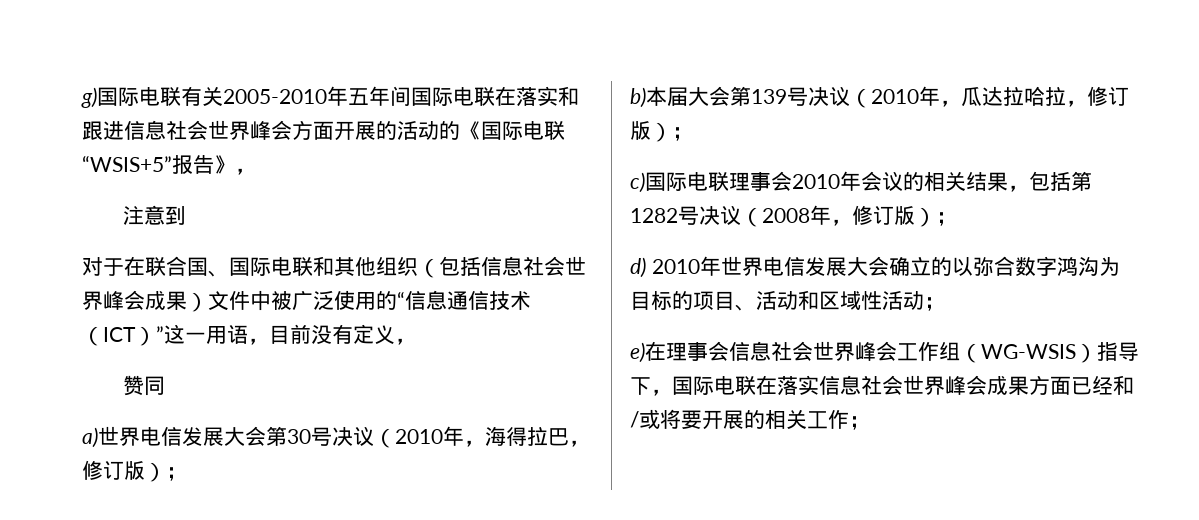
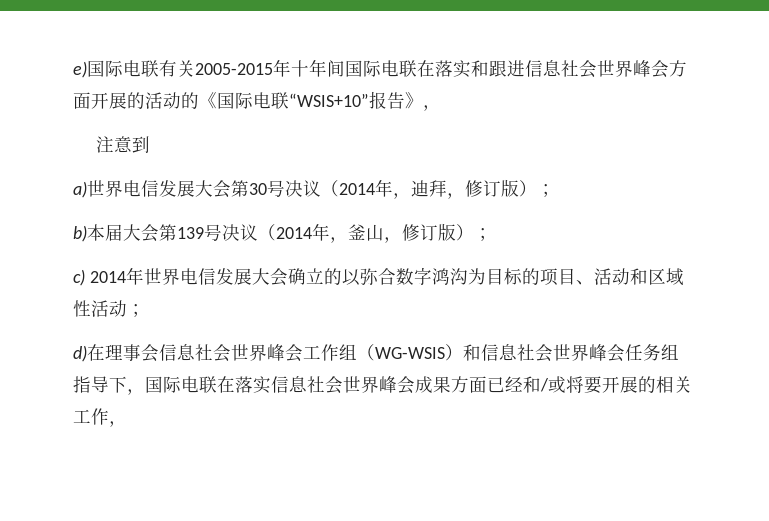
[81,87,97,108] g) -> [73,61,87,78] e)
[223,86,369,106] 2005-2010年五 -> [195,59,309,77] 2005-2015年十
[82,155,172,172] “WSIS+5” -> [289,93,369,107] “WSIS+10”
[82,256,586,278] [82,290,531,312] [82,324,416,346] [122,375,165,396] // 对于在联合国、国际电联和其他组织（包括信息社会世界峰会成果）文件中被广泛使用的“信息通信技术（ICT）”这一用语，目前没有定义， // 赞同 -> (151, 144) none
[395,426,569,447] 2010年，海得拉巴 -> [339,179,447,199] 2014年，迪拜
[871,86,1066,107] 2010年，瓜达拉哈拉 -> [276,223,384,243] 2014年，釜山
[645,171,1092,192] [630,205,957,227] [630,257,700,278] 国际电联理事会2010年会议的相关结果，包括第1282号决议（2008年，修订版）； // d) 2010 -> [89,271,126,283] 2014
[630,342,645,363] e) -> [73,345,87,362] d)
(1097, 353) none -> [463,344,679,362] 和信息社会世界峰会任务组
[849,416,870,430] ； -> [109,421,127,427] ，

